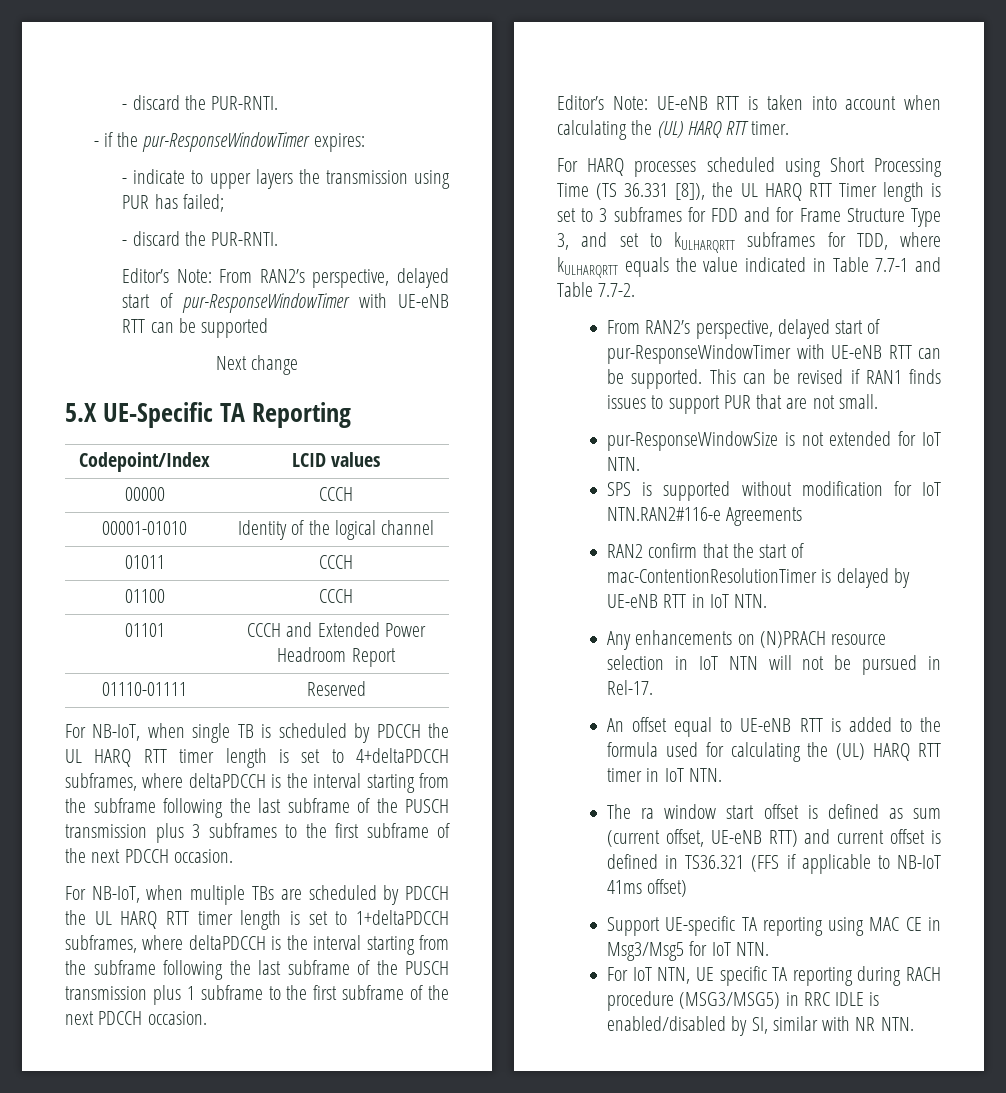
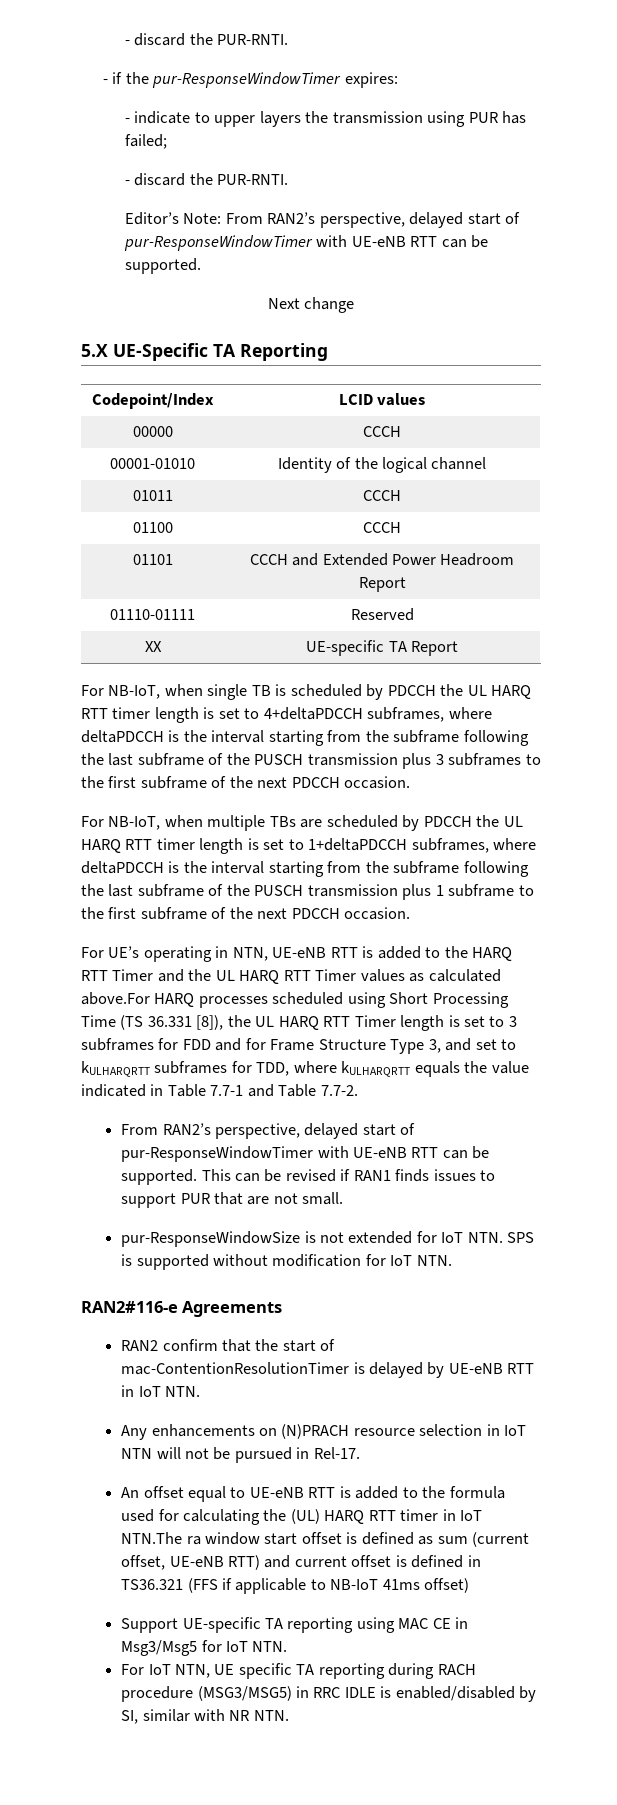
[201,318,269,338] supported -> [124,258,201,274] supported.
(366, 688) none -> [144,641,162,652] [306,640,458,656] // XX | UE-specific TA Report
[557,95,941,110] [557,120,790,140] [557,158,578,172] Editor’s Note: UE-eNB RTT is taken into account when calculating the (UL) HARQ RTT timer. // For -> [81,946,513,962] [81,969,501,984] [81,992,150,1005] For UE’s operating in NTN, UE-eNB RTT is added to the HARQ RTT Timer and the UL HARQ RTT Timer values as calculated above.For
(641, 464) // -> (503, 1237) none
[607,507,722,521] NTN.RAN2#116-e -> [416,1255,452,1266] [81,1301,178,1313] NTN. // RAN2#116-e
[688,768,722,782] [607,804,632,819] NTN. // The -> [121,1532,183,1544] NTN.The

